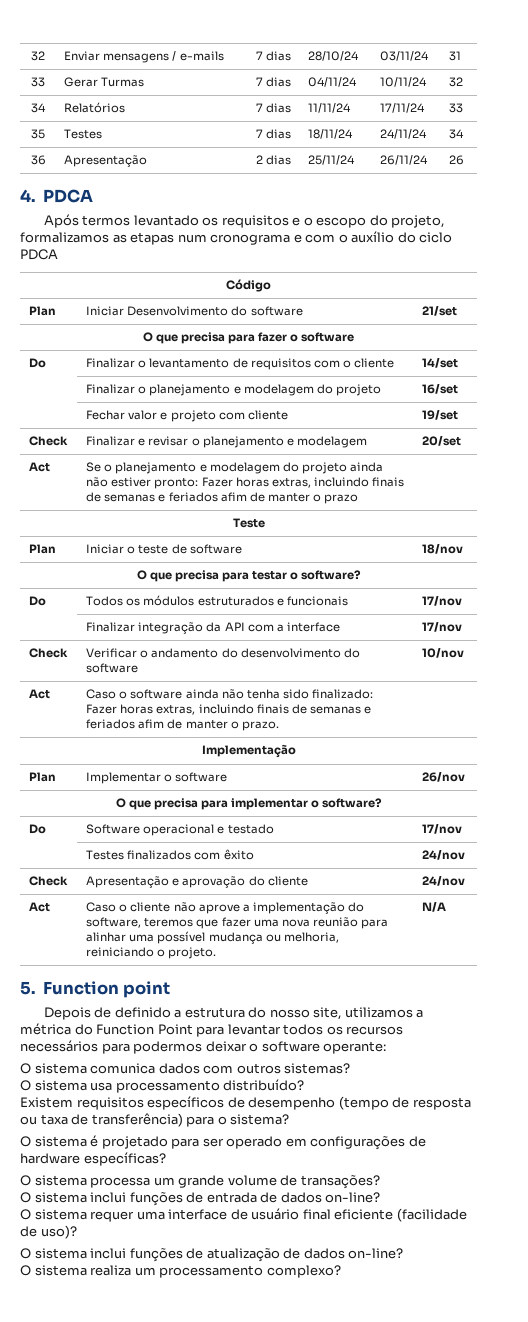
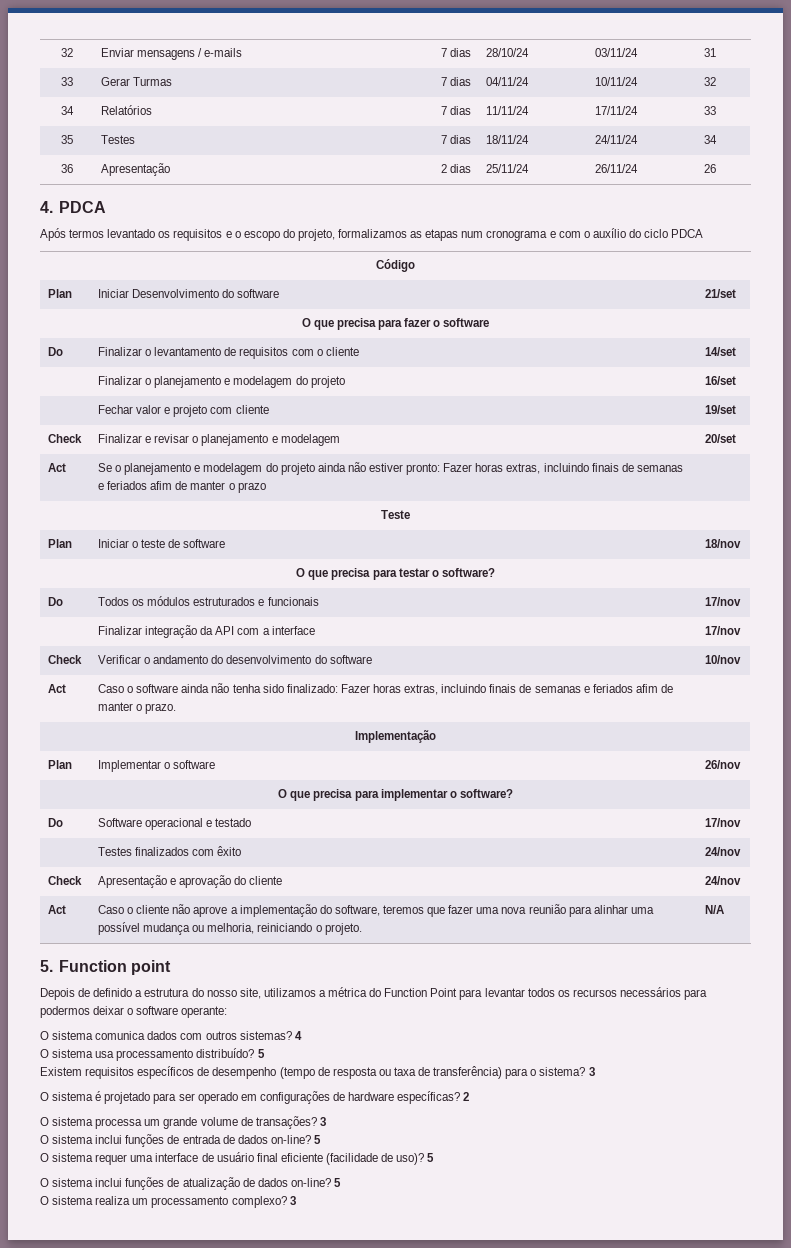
(351, 1068) none -> [294,1031,302,1040] 4
(305, 1085) none -> [257,1049,265,1058] 5
(290, 1119) none -> [588,1067,595,1076] 3
(166, 1159) none -> [463,1092,470,1101] 2
(380, 1182) none -> [319,1117,326,1126] 3
(381, 1197) none -> [313,1135,321,1144] 5
(77, 1232) none -> [427,1153,435,1162] 5
(404, 1253) none -> [333,1178,341,1187] 5
(341, 1271) none -> [289,1196,296,1205] 3

